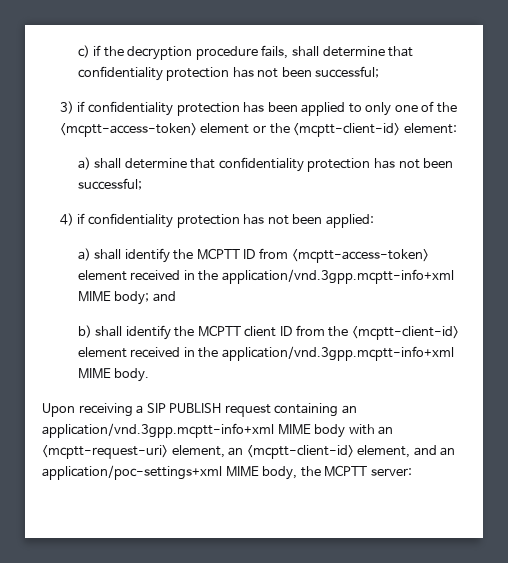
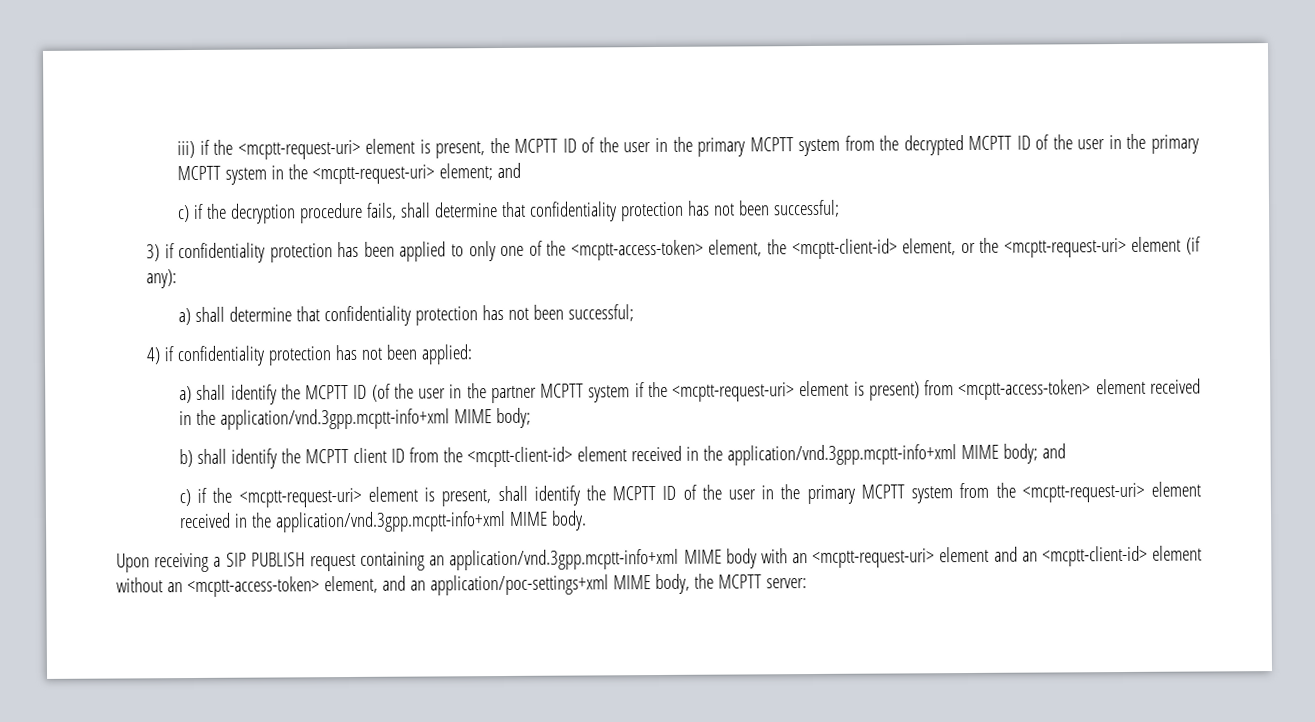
(77, 51) none -> [177,133,1200,160] [177,162,521,185] iii) if the <mcptt-request-uri> element is present, the MCPTT ID of the user in the primary MCPTT system from the decrypted MCPTT ID of the user in the primary MCPTT system in the <mcptt-request-uri> element; and //
[200,123,457,137] element or the <mcptt-client-id> element: -> [708,236,1201,260] [146,269,178,289] element, the <mcptt-client-id> element, or the <mcptt-request-uri> element (if any):
(256, 254) none -> [371,380,920,404] (of the user in the partner MCPTT system if the <mcptt-request-uri> element is present)
[152,291,176,302] and -> (531, 418) none
(111, 373) none -> [1002,443,1066,464] [179,481,1201,508] [179,510,548,533] body; and // c) if the <mcptt-request-uri> element is present, shall identify the MCPTT ID of the user in the primary MCPTT system from the <mcptt-request-uri> element received in the application/vnd.3gpp.mcptt-info+xml MIME
[171,445,354,459] element, an <mcptt-client-id> -> [939,545,1202,567] [116,576,320,598] element and an <mcptt-client-id> element without an <mcptt-access-token>

